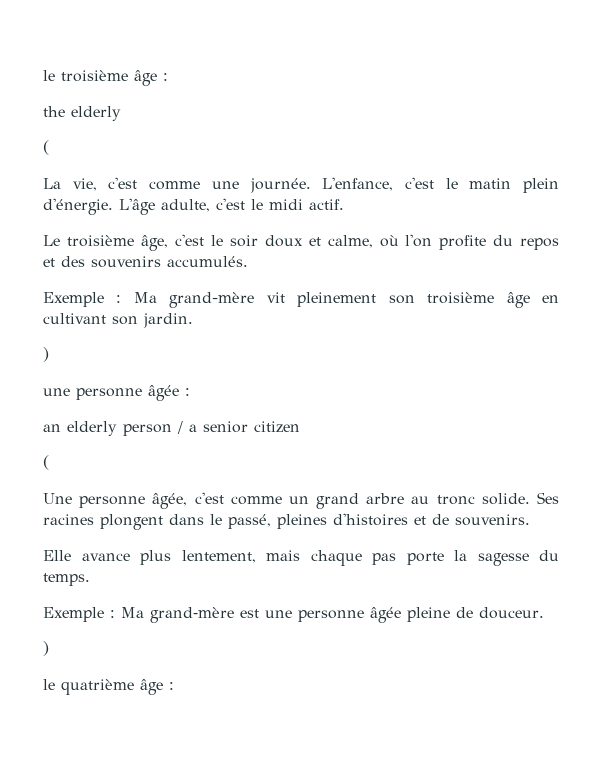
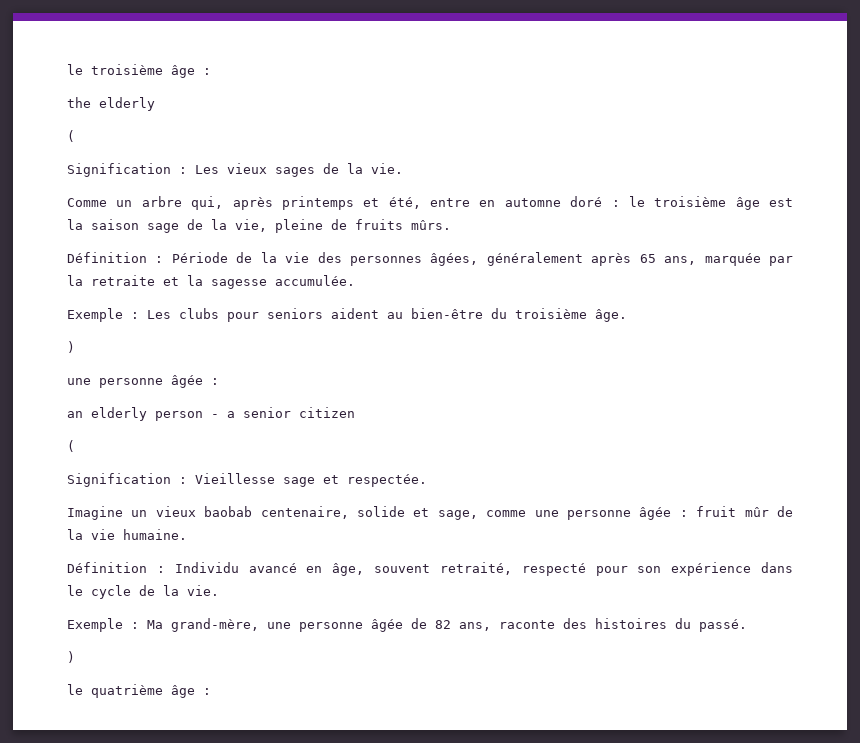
[43,177,559,193] [43,198,344,215] [43,234,559,251] [43,256,248,268] [43,292,559,308] [43,313,193,328] La vie, c'est comme une journée. L'enfance, c'est le matin plein d'énergie. L'âge adulte, c'est le midi actif. // Le troisième âge, c'est le soir doux et calme, où l'on profite du repos et des souvenirs accumulés. // Exemple : Ma grand-mère vit pleinement son troisième âge en cultivant son jardin. -> [67,163,403,177] [67,196,793,210] [67,219,451,233] [67,252,794,266] [67,275,355,289] [67,308,627,322] Signification : Les vieux sages de la vie. // Comme un arbre qui, après printemps et été, entre en automne doré : le troisième âge est la saison sage de la vie, pleine de fruits mûrs. // Définition : Période de la vie des personnes âgées, généralement après 65 ans, marquée par la retraite et la sagesse accumulée. // Exemple : Les clubs pour seniors aident au bien-être du troisième âge.
[177,421,183,434] / -> [211,414,219,418] -
[43,492,559,509] [43,513,530,530] [43,550,559,566] [43,573,90,586] [43,607,544,623] Une personne âgée, c'est comme un grand arbre au tronc solide. Ses racines plongent dans le passé, pleines d'histoires et de souvenirs. // Elle avance plus lentement, mais chaque pas porte la sagesse du temps. // Exemple : Ma grand‑mère est une personne âgée pleine de douceur. -> [67,473,427,487] [67,506,793,520] [67,529,187,540] [67,562,794,576] [67,585,219,599] [67,618,747,632] Signification : Vieillesse sage et respectée. // Imagine un vieux baobab centenaire, solide et sage, comme une personne âgée : fruit mûr de la vie humaine. // Définition : Individu avancé en âge, souvent retraité, respecté pour son expérience dans le cycle de la vie. // Exemple : Ma grand-mère, une personne âgée de 82 ans, raconte des histoires du passé.

